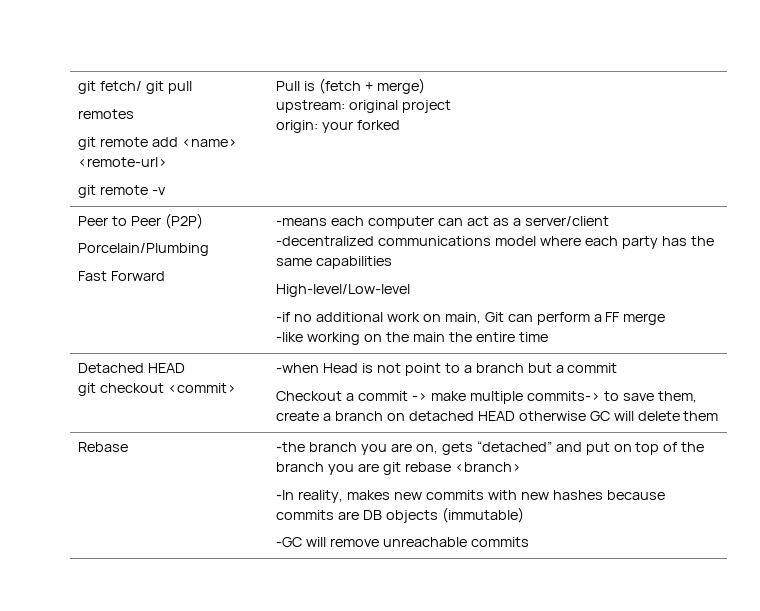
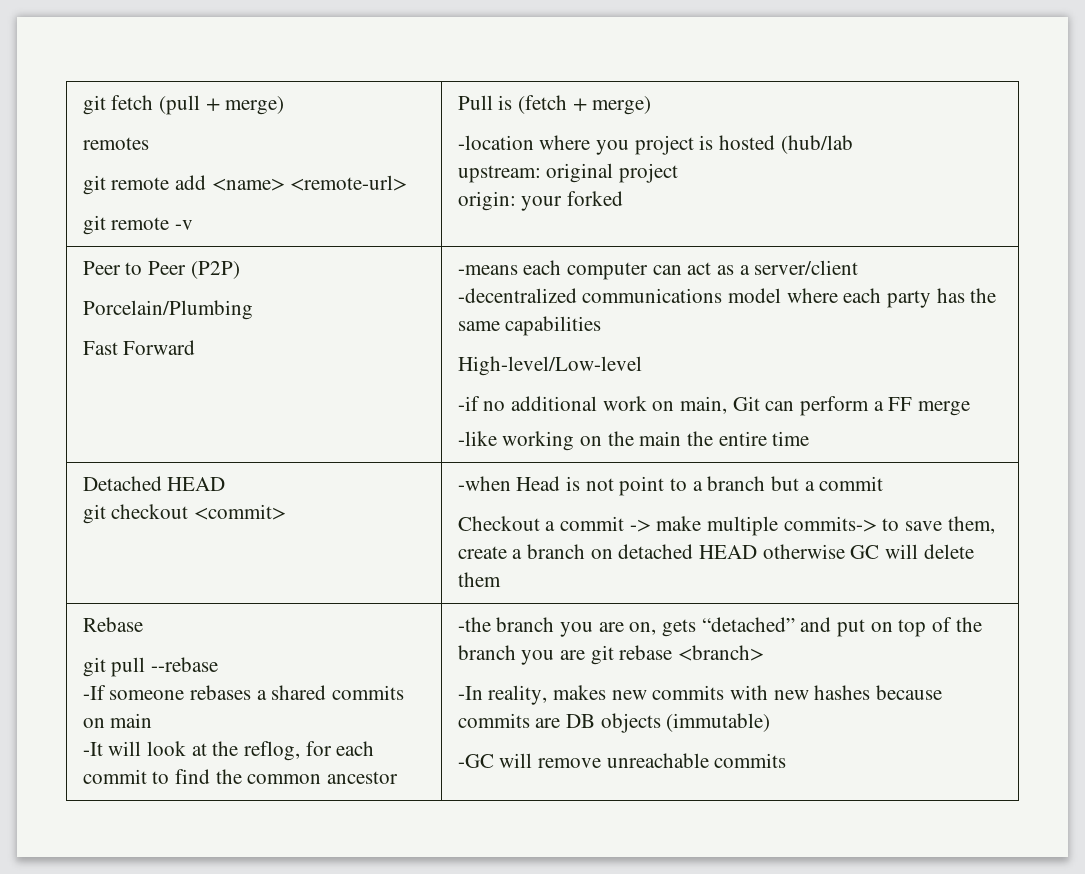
[78,81,193,94] git fetch/ git pull -> [82,95,285,115] git fetch (pull + merge)
(425, 86) none -> [457,135,853,155] // -location where you project is hosted (hub/lab
(129, 447) none -> [82,657,218,677] [82,685,404,700] [82,713,153,728] [82,741,375,761] [82,769,398,784] // git pull --rebase // -If someone rebases a shared commits on main // -It will look at the reflog, for each commit to find the common ancestor

